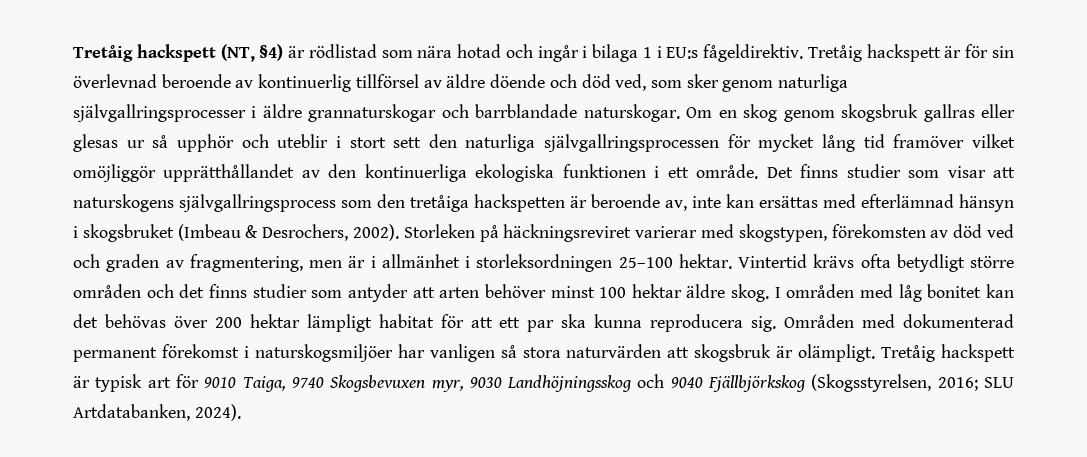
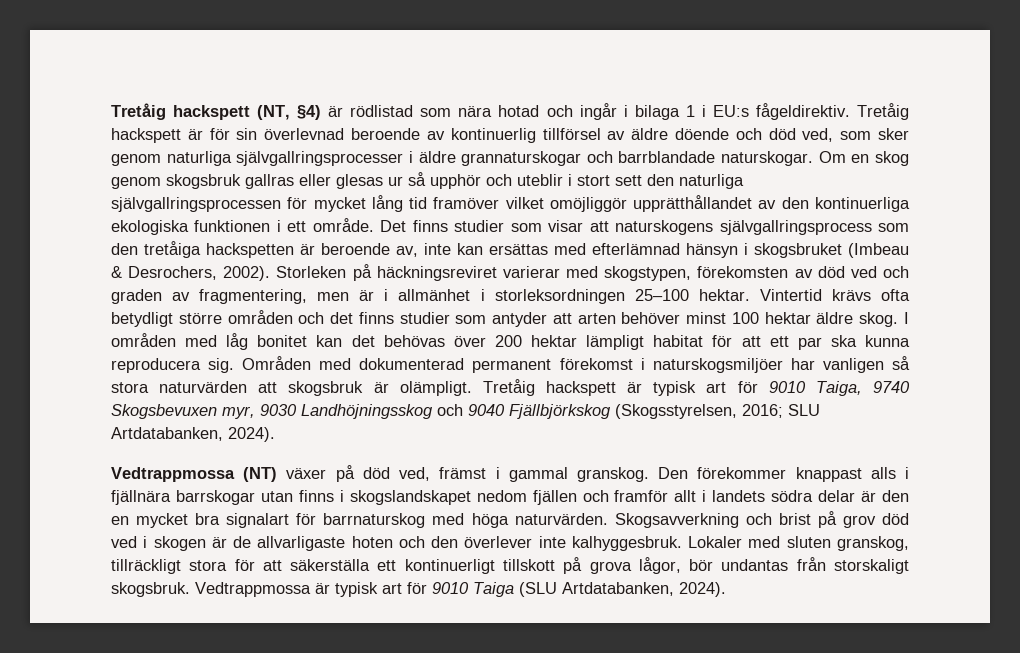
(241, 412) none -> [111,465,909,482] [111,490,909,505] [111,511,909,528] [111,536,909,551] [111,557,910,574] [111,582,726,597] // Vedtrappmossa (NT) växer på död ved, främst i gammal granskog. Den förekommer knappast alls i fjällnära barrskogar utan finns i skogslandskapet nedom fjällen och framför allt i landets södra delar är den en mycket bra signalart för barrnaturskog med höga naturvärden. Skogsavverkning och brist på grov död ved i skogen är de allvarligaste hoten och den överlever inte kalhyggesbruk. Lokaler med sluten granskog, tillräckligt stora för att säkerställa ett kontinuerligt tillskott på grova lågor, bör undantas från storskaligt skogsbruk. Vedtrappmossa är typisk art för 9010 Taiga (SLU Artdatabanken, 2024).

